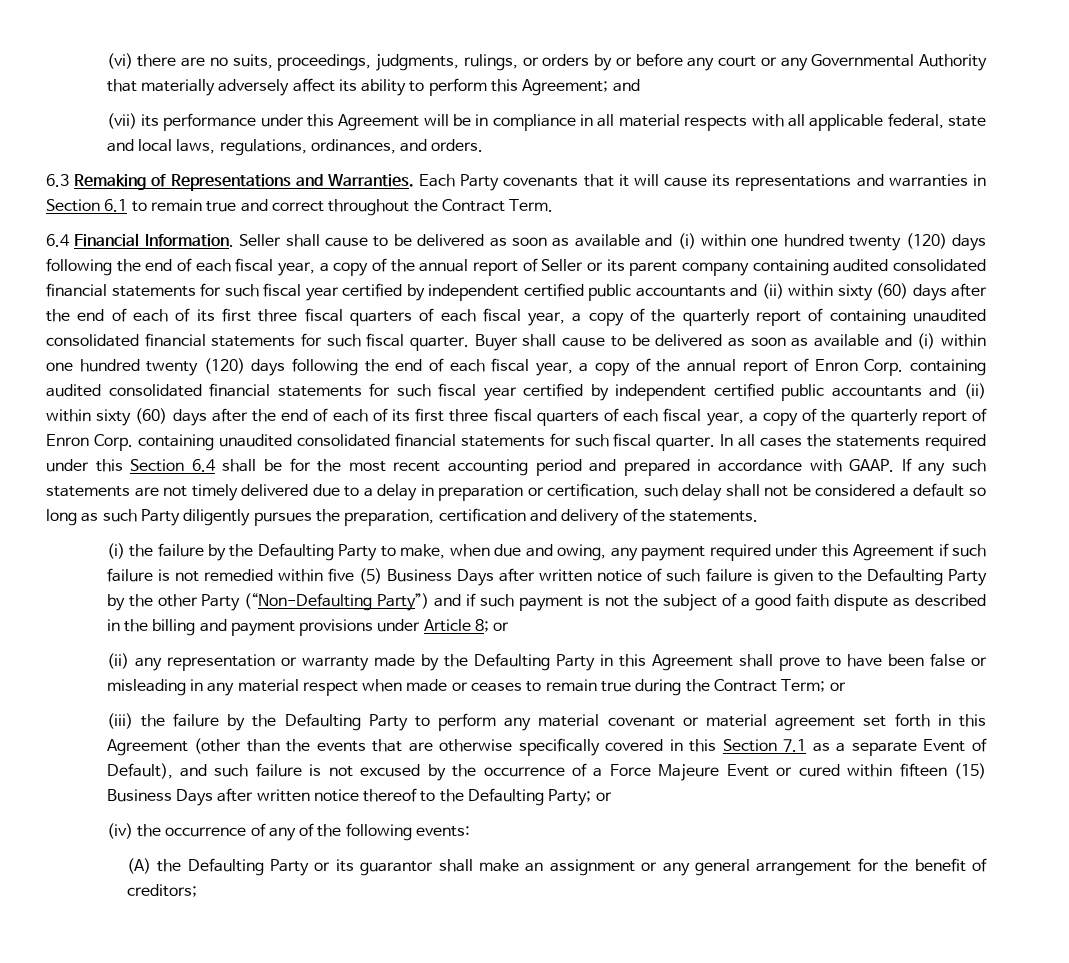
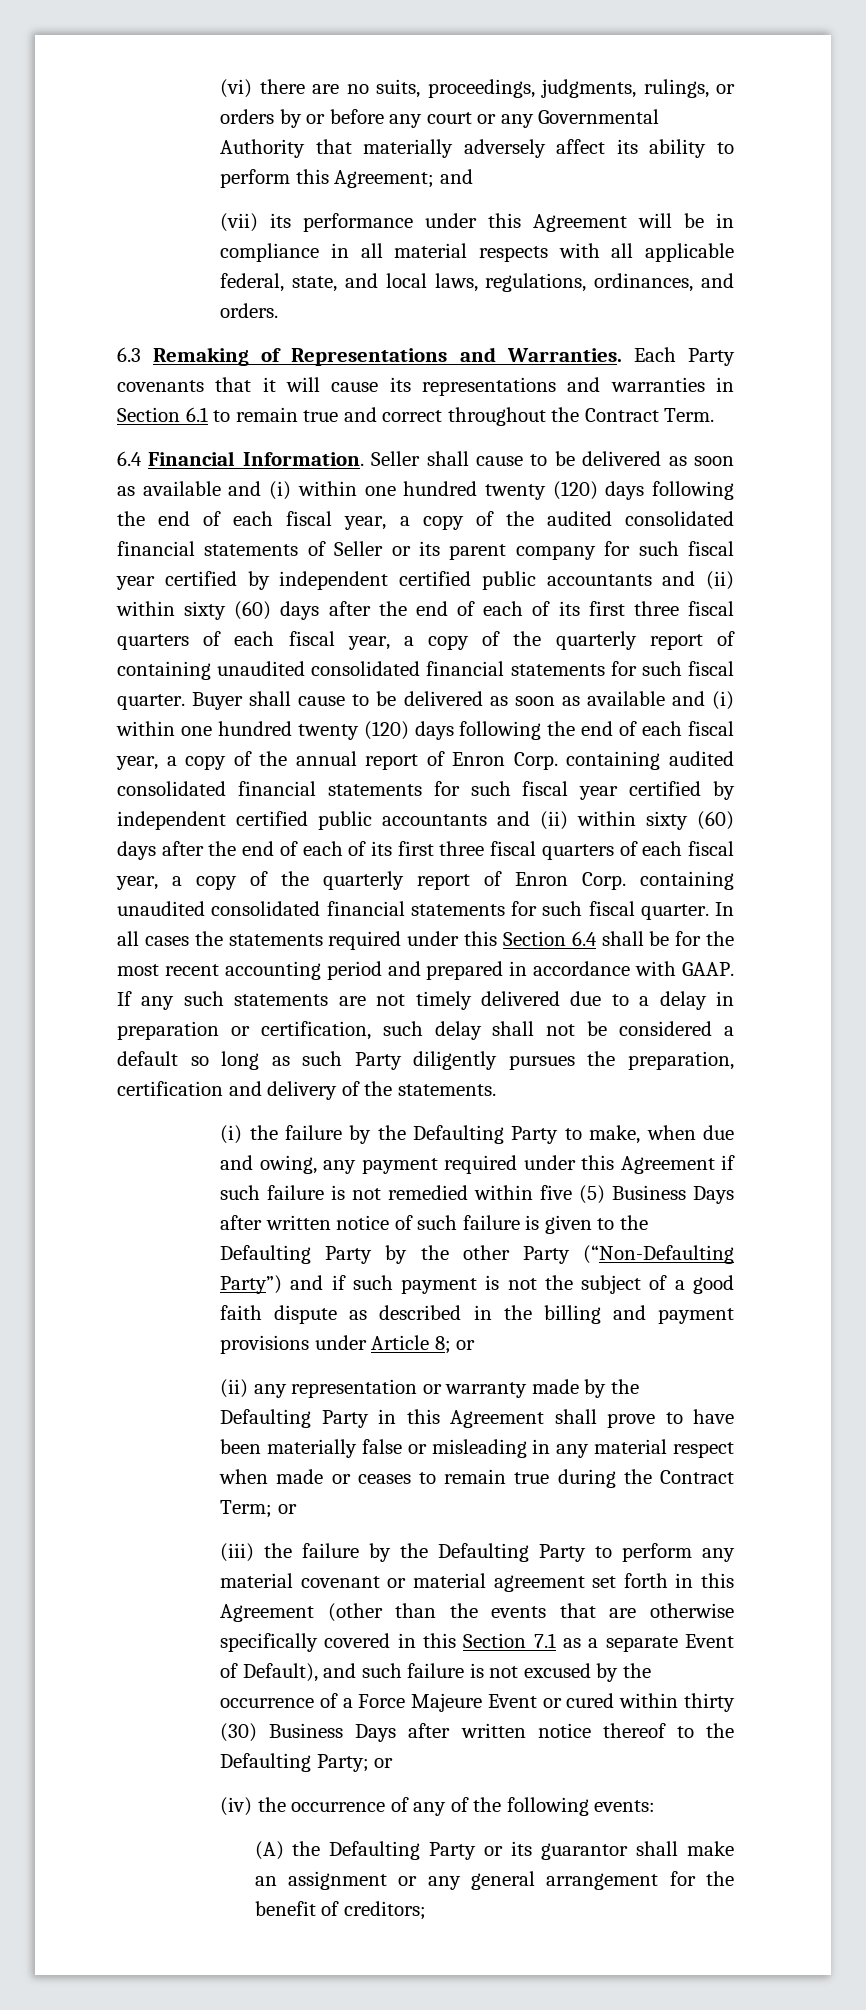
[948,116,987,127] state -> [291,276,337,292] state,
[419,259,519,276] annual report -> [546,511,734,526] [117,541,299,556] audited consolidated financial statements
[752,259,986,276] [46,283,196,297] containing audited consolidated financial statements -> (596, 552) none
(924, 660) none -> [267,1439,358,1458] materially
[899,763,987,779] fifteen (15) -> [684,1693,735,1712] [220,1723,258,1742] thirty (30)

